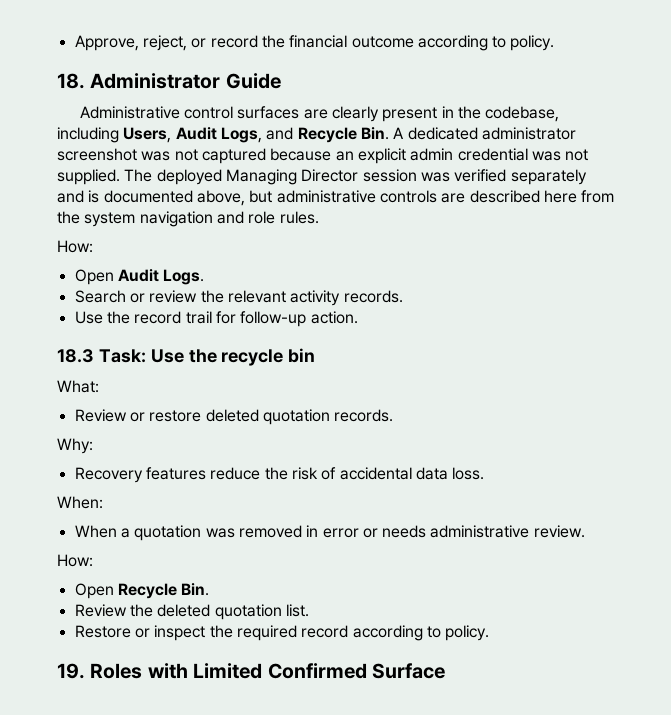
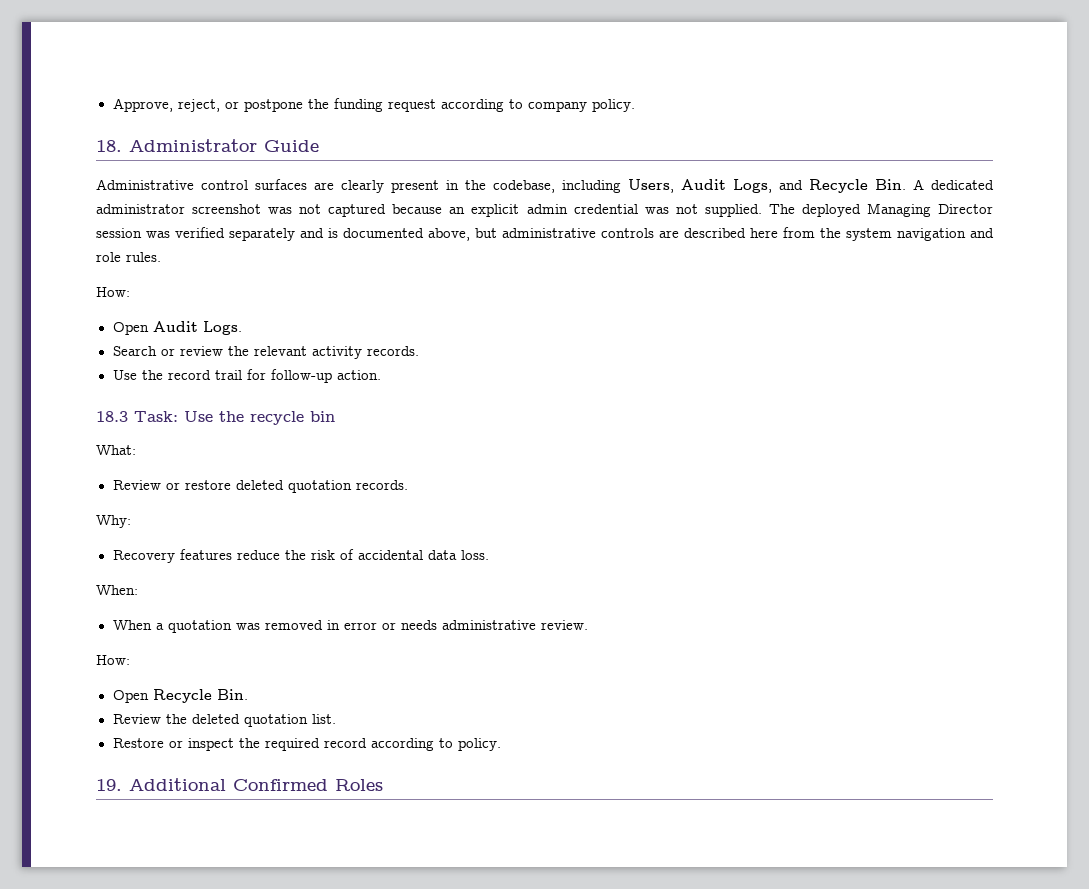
[210,35,507,51] record the financial outcome according to -> [243,98,587,112] postpone the funding request according to company
[90,663,445,679] Roles with Limited Confirmed Surface -> [129,778,383,791] Additional Confirmed Roles

